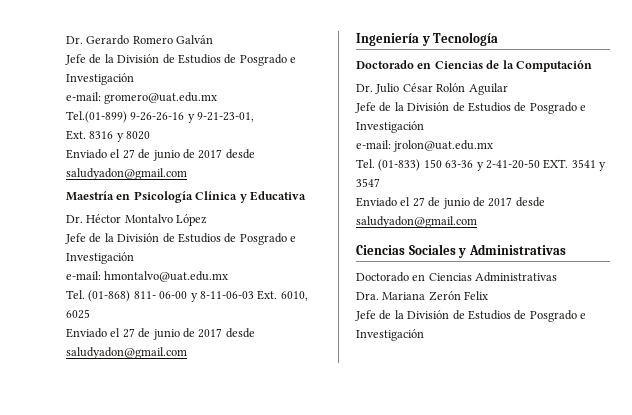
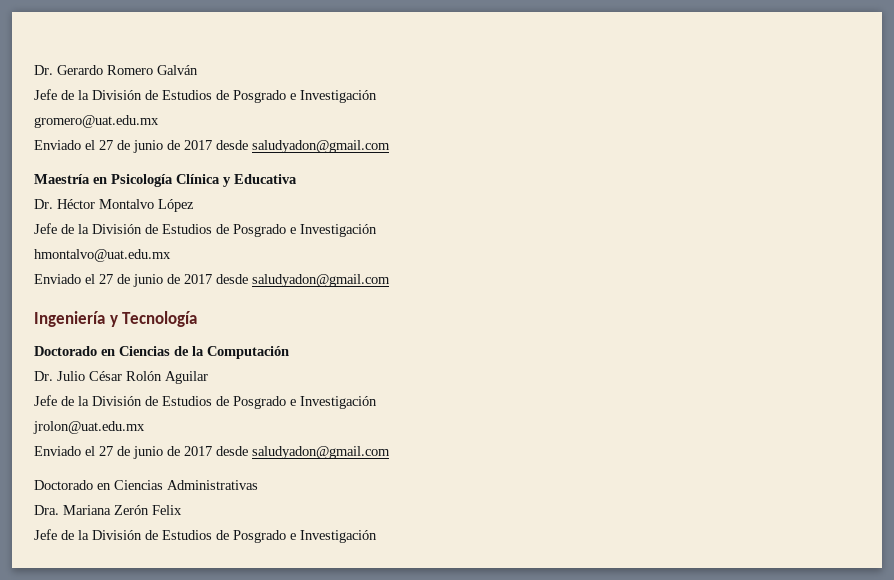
[66,92,101,101] e-mail: -> (377, 96) none
[66,111,255,123] [66,130,151,142] // Tel.(01-899) 9-26-26-16 y 9-21-23-01, // Ext. 8316 y 8020 -> (159, 121) none
[66,271,101,280] e-mail: -> (377, 230) none
[66,290,308,302] [66,309,90,319] // Tel. (01-868) 811- 06-00 y 8-11-06-03 Ext. 6010, 6025 -> (171, 255) none
[356,140,391,149] e-mail: -> (377, 402) none
[356,159,606,171] [356,178,380,187] [356,197,545,209] [356,216,477,228] [356,244,566,258] // Tel. (01-833) 150 63-36 y 2-41-20-50 EXT. 3541 y 3547 // Enviado el 27 de junio de 2017 desde saludyadon@gmail.com // Ciencias Sociales y Administrativas -> [34,446,390,459] // Enviado el 27 de junio de 2017 desde saludyadon@gmail.com

